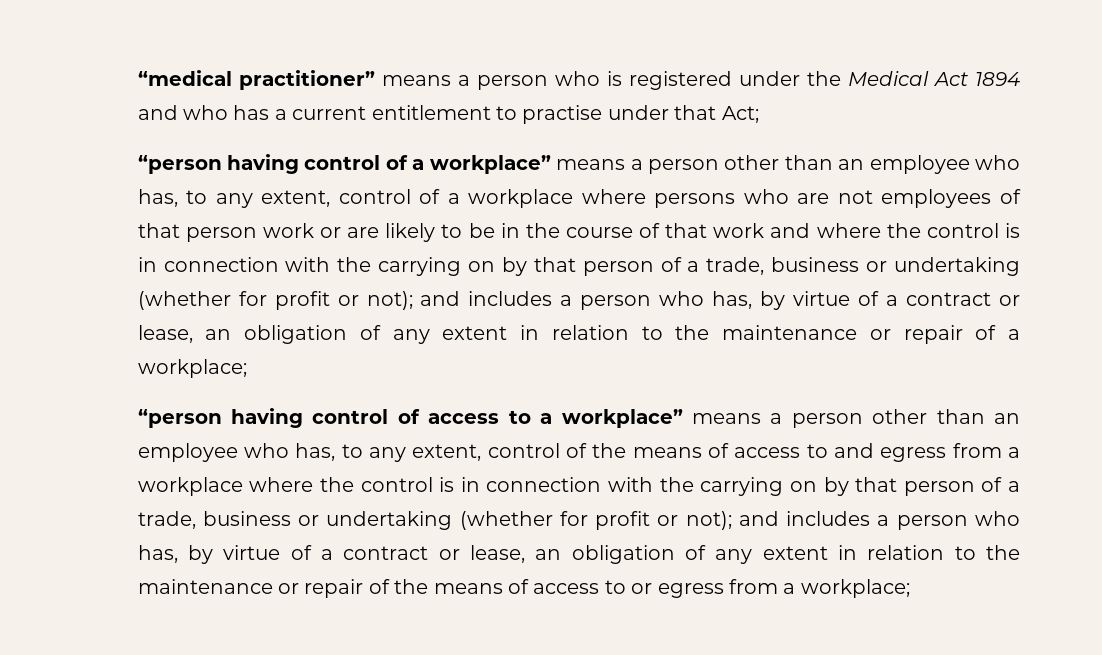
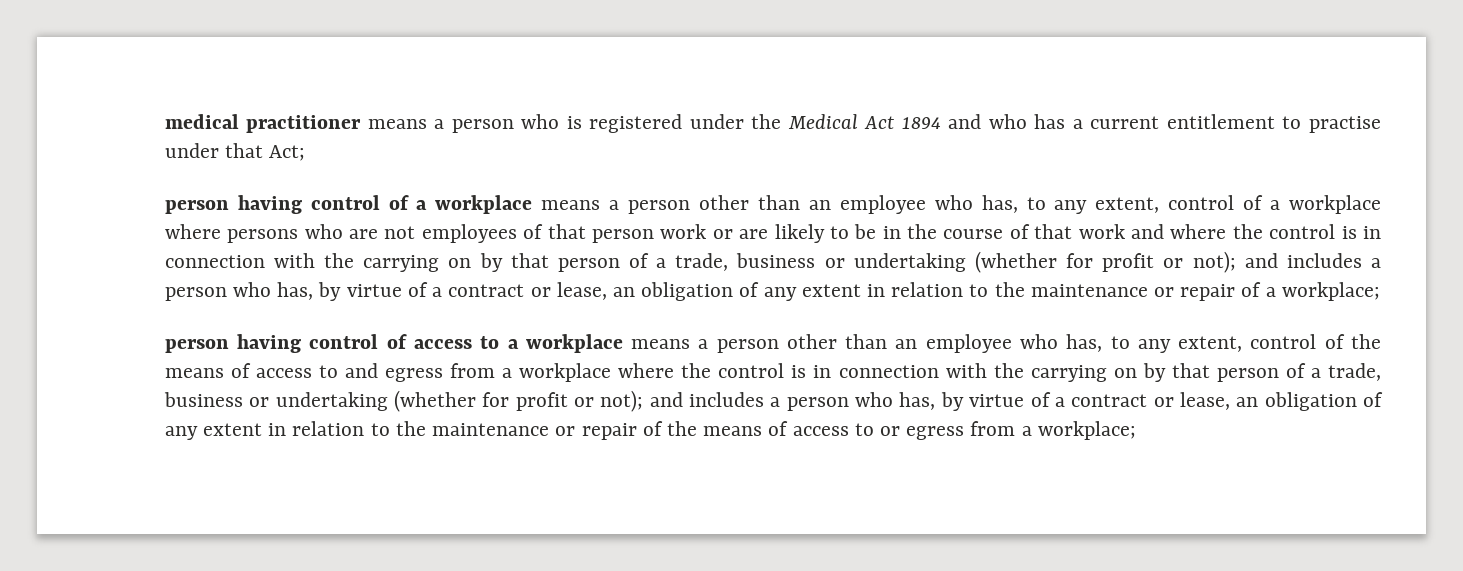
[137,70,375,90] “medical practitioner” -> [164,114,362,133] medical practitioner
[137,155,222,174] “person -> [164,200,229,214] person
[429,155,551,174] workplace” -> [435,195,533,214] workplace
[137,409,222,428] “person -> [164,339,229,353] person
[561,409,683,428] workplace” -> [525,334,623,353] workplace

